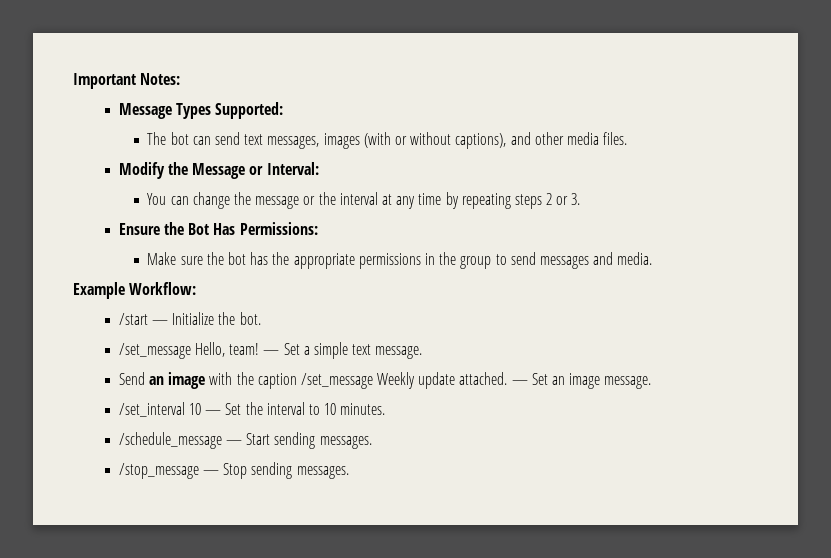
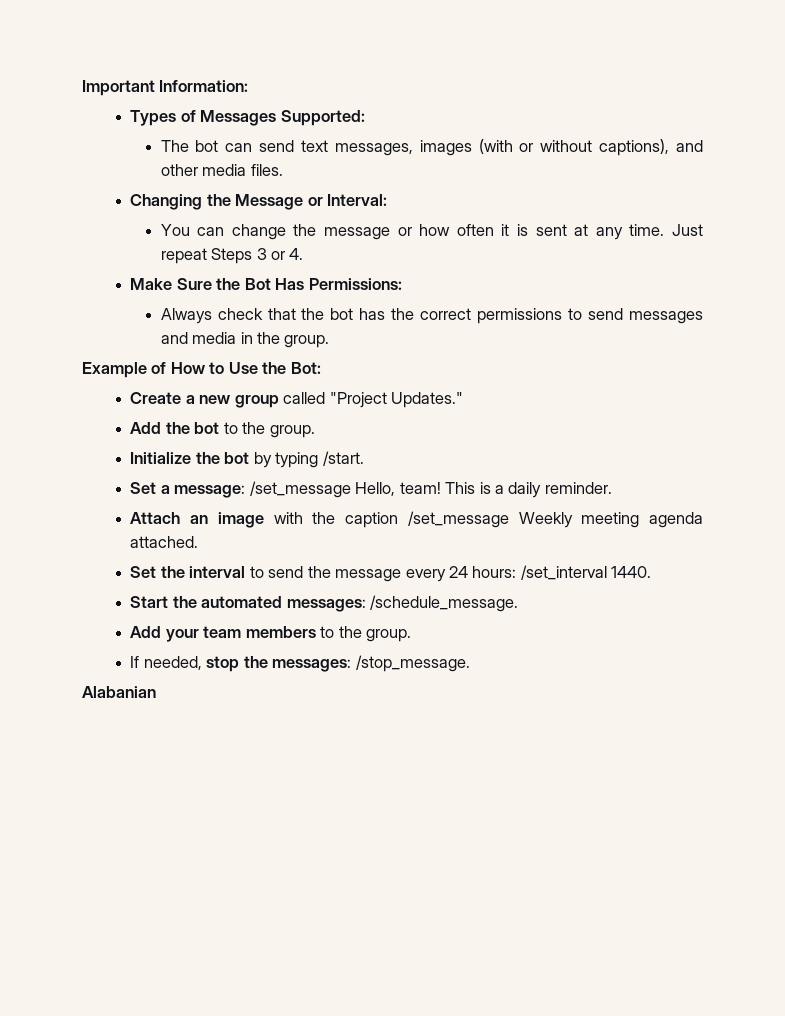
[140,73,181,85] [118,103,211,119] Notes: // Message Types -> [159,80,249,92] [130,110,277,126] Information: // Types of Messages
[118,162,165,179] Modify -> [130,194,203,210] Changing
[318,192,581,209] [118,223,160,235] the interval at any time by repeating steps 2 or 3. // Ensure -> [419,224,704,240] [160,248,304,264] [130,278,212,290] how often it is sent at any time. Just repeat Steps 3 or 4. // Make Sure
[147,252,203,265] Make sure -> [160,308,296,324] Always check that
[293,252,653,269] [73,282,197,299] [118,312,261,325] [118,342,423,359] [118,372,145,385] appropriate permissions in the group to send messages and media. // Example Workflow: // /start — Initialize the bot. // /set_message Hello, team! — Set a simple text message. // Send -> [420,308,704,324] [160,332,330,348] [82,362,321,378] [130,392,464,408] [130,422,315,438] [130,451,364,468] [130,481,612,498] [130,512,181,524] correct permissions to send messages and media in the group. // Example of How to Use the Bot: // Create a new group called "Project Updates." // Add the bot to the group. // Initialize the bot by typing /start. // Set a message: /set_message Hello, team! This is a daily reminder. // Attach
[418,372,456,389] update -> [581,512,703,528] meeting agenda
[511,373,652,389] [118,402,386,417] [118,432,372,449] [118,462,349,479] — Set an image message. // /set_interval 10 — Set the interval to 10 minutes. // /schedule_message — Start sending messages. // /stop_message — Stop sending messages. -> [130,565,652,582] [130,595,519,612] [130,626,412,642] [130,655,470,672] [82,686,156,698] // Set the interval to send the message every 24 hours: /set_interval 1440. // Start the automated messages: /schedule_message. // Add your team members to the group. // If needed, stop the messages: /stop_message. // Alabanian

